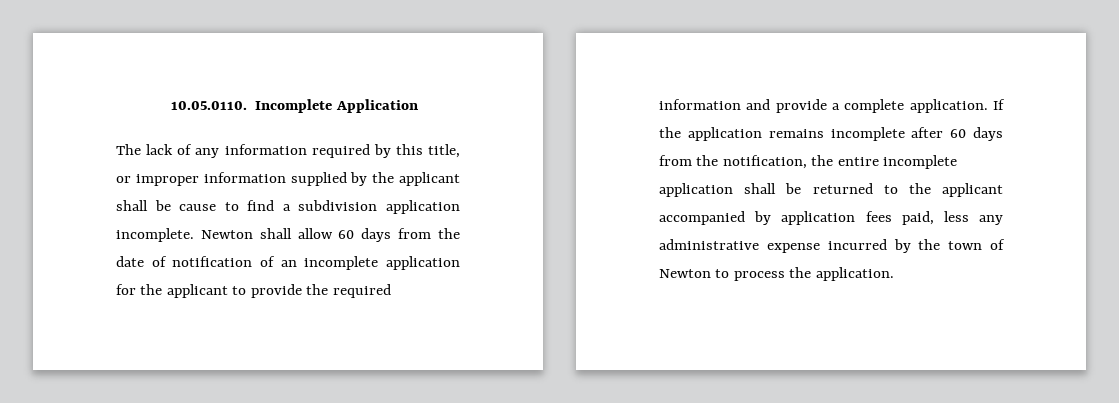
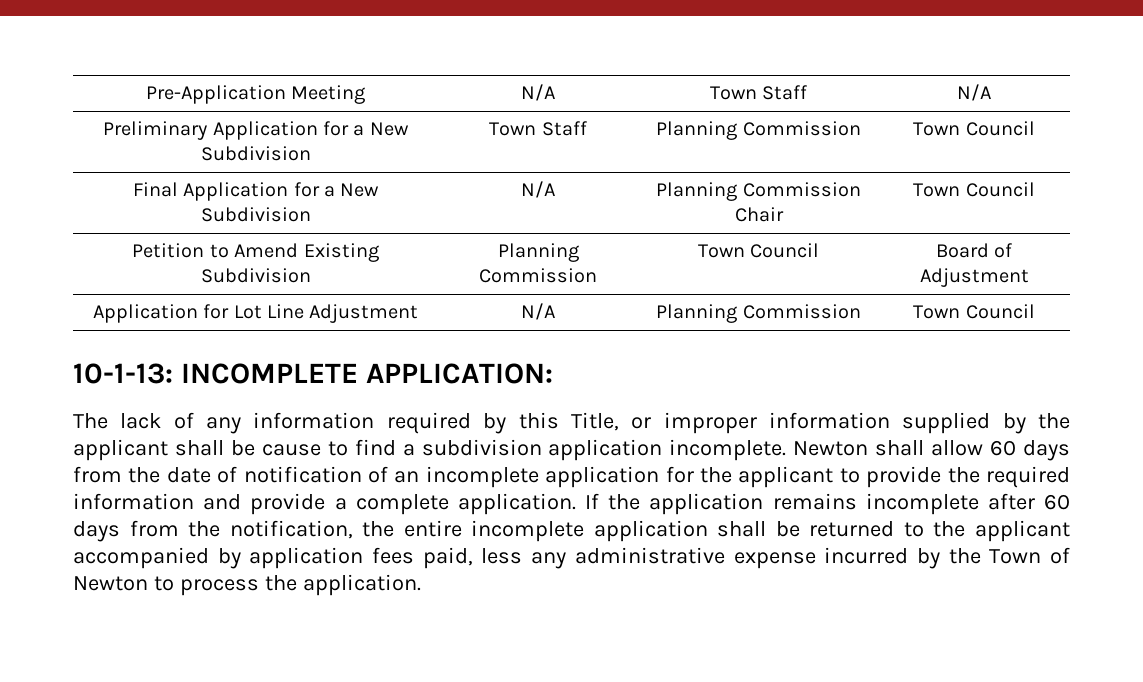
[171,99,418,113] 10.05.0110. Incomplete Application -> [145,85,366,104] [521,84,555,101] [709,85,808,100] [957,84,991,101] [103,121,409,140] [200,146,311,161] [489,121,587,136] [656,121,861,140] [913,121,1035,136] [132,182,380,201] [200,207,311,222] [521,181,555,198] [656,182,861,201] [734,207,784,222] [913,182,1035,197] [132,243,379,262] [200,268,311,283] [497,243,579,262] [479,268,597,283] [697,243,820,258] [935,243,1013,258] [919,268,1029,287] [92,304,419,323] [521,303,555,320] [656,304,861,323] [913,304,1035,319] [73,363,553,384] Pre-Application Meeting | N/A | Town Staff | N/A // Preliminary Application for a New Subdivision | Town Staff | Planning Commission | Town Council // Final Application for a New Subdivision | N/A | Planning Commission Chair | Town Council // Petition to Amend Existing Subdivision | Planning Commission | Town Council | Board of Adjustment // Application for Lot Line Adjustment | N/A | Planning Commission | Town Council // 10-1-13: INCOMPLETE APPLICATION:
[428,144,460,158] title, -> [570,412,619,431] Title,
[948,241,983,250] town -> [989,549,1042,564] Town

